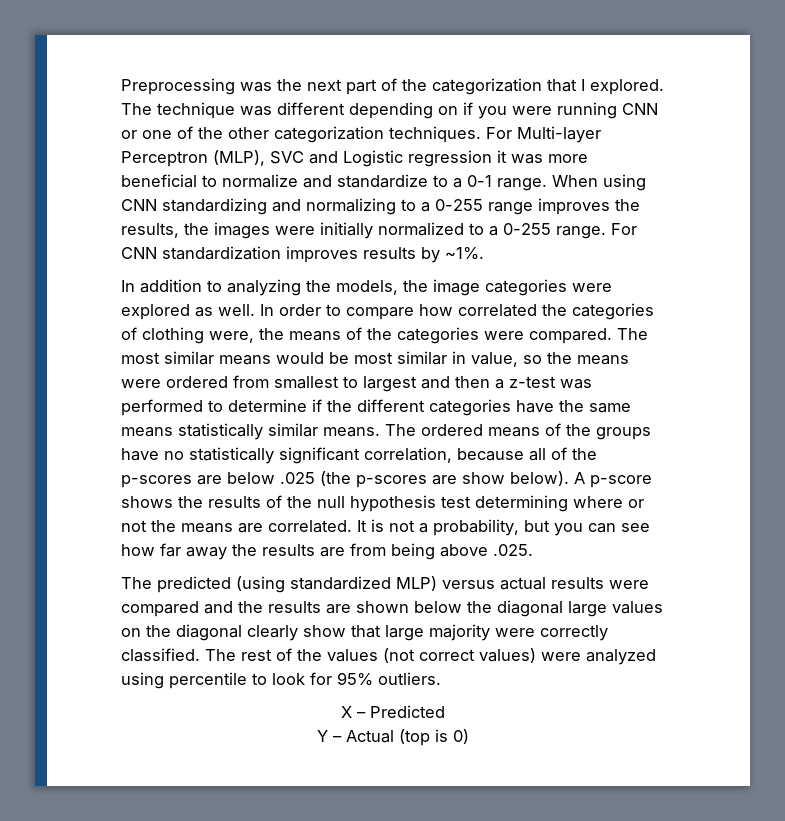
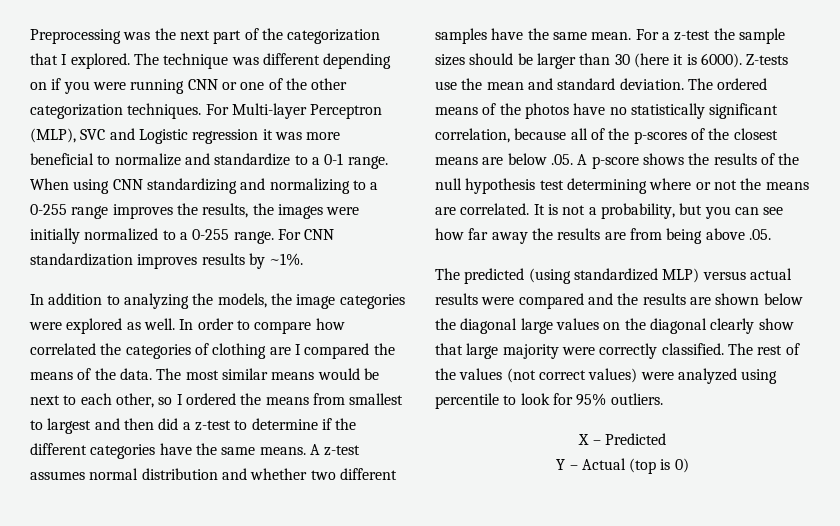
[209,331,254,343] were, -> [269,343,370,359] are I compared
[397,327,612,344] categories were compared. -> [119,368,152,380] data.
[354,351,629,367] [121,376,228,388] most similar in value, so the means were ordered -> [30,393,309,408] next to each other, so I ordered the means
[495,376,592,389] [121,399,203,416] a z-test was performed -> [158,418,231,431] did a z-test
[121,423,380,440] means statistically similar means. -> [259,444,361,456] [30,468,397,480] [435,28,785,44] [435,53,789,69] [435,78,684,90] means. A z-test assumes normal distribution and whether two different samples have the same mean. For a z-test the sample sizes should be larger than 30 (here it is 6000). Z-tests use the mean and standard deviation.
[596,427,651,440] groups -> [524,103,569,119] photos
[197,471,569,488] are below .025 (the p-scores are show below). -> [690,128,778,140] [435,153,573,165] of the closest means are below .05.
[493,544,533,556] .025. -> [748,229,771,240] .05.

